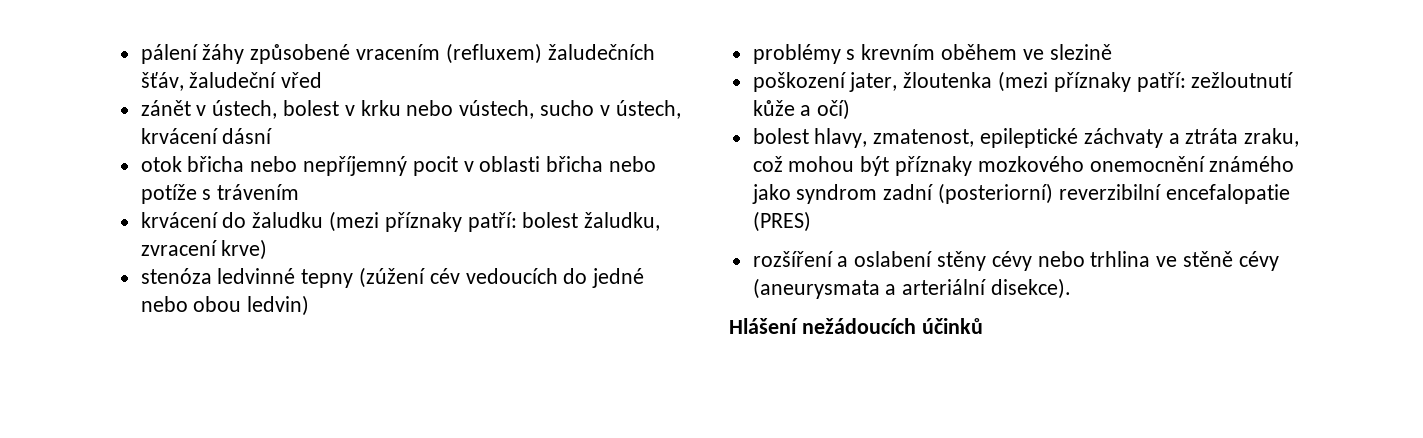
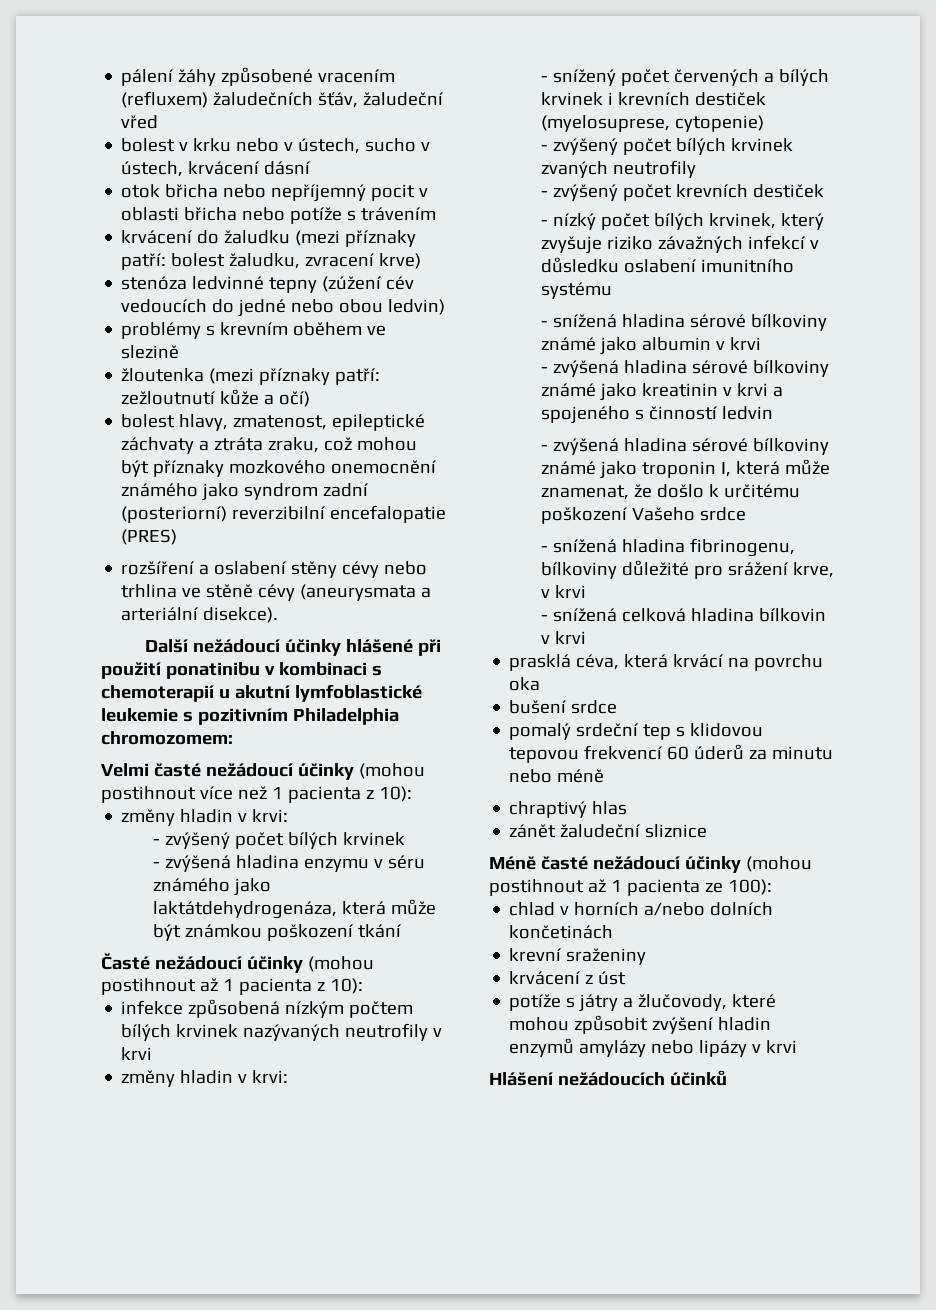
[140,100,278,119] zánět v ústech, -> (159, 122) none
[459,100,535,119] vústech, -> [284,138,361,154] v ústech,
[752,72,898,92] poškození jater, -> (180, 352) none
(1072, 288) none -> [145,639,442,656] [101,662,382,679] [101,684,422,702] [101,708,399,725] [101,731,233,745] [101,763,425,780] [101,786,412,803] [121,809,289,826] [152,832,405,849] [152,855,425,872] [152,878,271,896] [152,899,436,919] [152,924,402,941] [101,953,374,973] [101,978,363,995] [121,999,414,1018] [121,1023,443,1041] [121,1047,153,1060] [121,1070,289,1087] [540,69,829,86] [540,92,766,106] [540,115,764,132] [540,138,793,155] [540,160,696,178] [540,184,824,201] [540,213,824,230] [540,235,819,254] [540,257,794,273] [540,282,612,299] [540,314,827,331] [540,337,761,355] [540,360,829,377] [540,383,783,401] [540,406,773,424] [540,438,829,455] [540,459,830,479] [540,484,800,500] [540,507,746,524] [540,538,795,557] [540,560,834,579] [540,585,586,598] [540,608,826,622] [540,631,586,644] [509,654,824,671] [509,677,541,691] [509,700,618,714] [509,723,764,740] [509,744,834,763] [509,769,605,783] [509,801,628,818] [509,824,708,838] [489,856,812,873] [489,879,772,896] [509,902,774,916] [509,925,614,939] [509,948,647,965] [509,971,627,985] [509,994,777,1012] [509,1015,772,1034] [509,1038,798,1057] // Další nežádoucí účinky hlášené při použití ponatinibu v kombinaci s chemoterapií u akutní lymfoblastické leukemie s pozitivním Philadelphia chromozomem: // Velmi časté nežádoucí účinky (mohou postihnout více než 1 pacienta z 10): // změny hladin v krvi: // - zvýšený počet bílých krvinek // - zvýšená hladina enzymu v séru známého jako laktátdehydrogenáza, která může být známkou poškození tkání // Časté nežádoucí účinky (mohou postihnout až 1 pacienta z 10): // infekce způsobená nízkým počtem bílých krvinek nazývaných neutrofily v krvi // změny hladin v krvi: // - snížený počet červených a bílých krvinek i krevních destiček (myelosuprese, cytopenie) // - zvýšený počet bílých krvinek zvaných neutrofily // - zvýšený počet krevních destiček // - nízký počet bílých krvinek, který zvyšuje riziko závažných infekcí v důsledku oslabení imunitního systému // - snížená hladina sérové bílkoviny známé jako albumin v krvi // - zvýšená hladina sérové bílkoviny známé jako kreatinin v krvi a spojeného s činností ledvin // - zvýšená hladina sérové bílkoviny známé jako troponin I, která může znamenat, že došlo k určitému poškození Vašeho srdce // - snížená hladina fibrinogenu, bílkoviny důležité pro srážení krve, v krvi // - snížená celková hladina bílkovin v krvi // prasklá céva, která krvácí na povrchu oka // bušení srdce // pomalý srdeční tep s klidovou tepovou frekvencí 60 úderů za minutu nebo méně // chraptivý hlas // zánět žaludeční sliznice // Méně časté nežádoucí účinky (mohou postihnout až 1 pacienta ze 100): // chlad v horních a/nebo dolních končetinách // krevní sraženiny // krvácení z úst // potíže s játry a žlučovody, které mohou způsobit zvýšení hladin enzymů amylázy nebo lipázy v krvi

